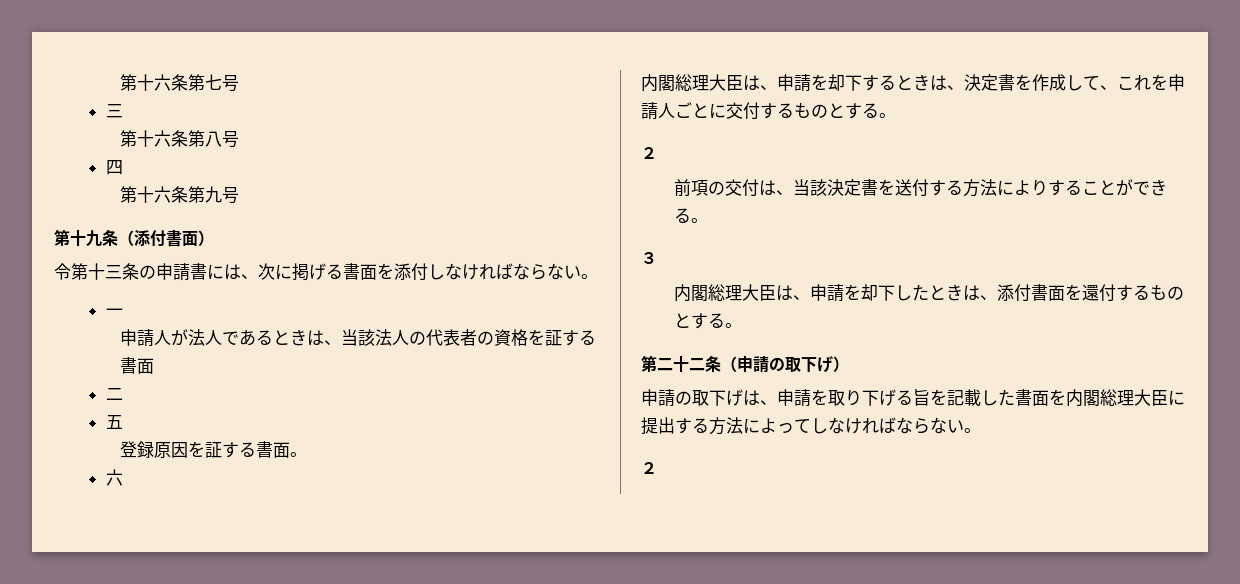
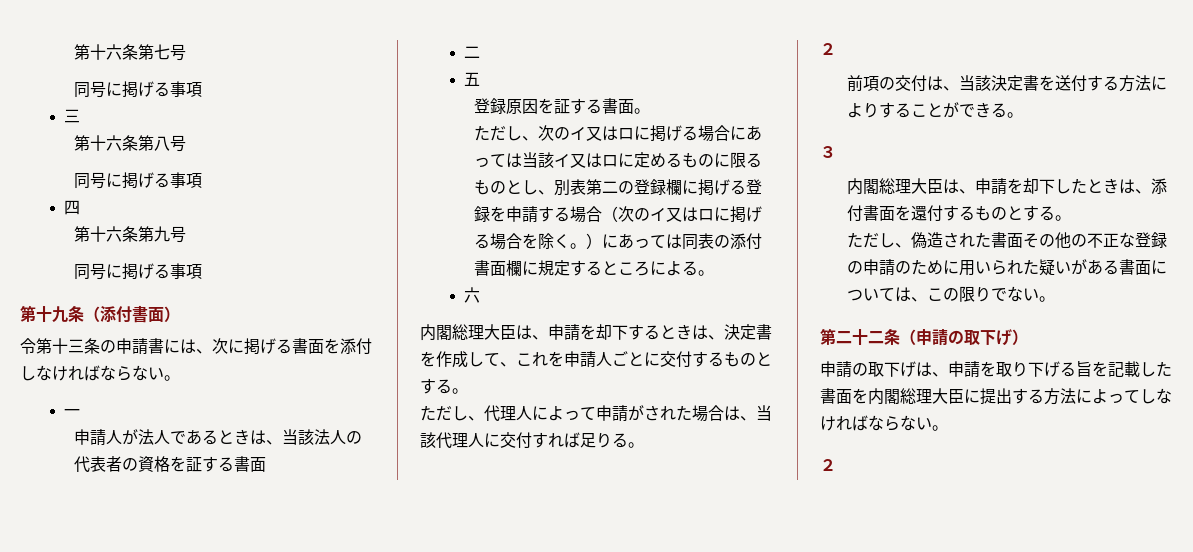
(239, 83) none -> [73,81,202,98] // 同号に掲げる事項
(239, 139) none -> [73,172,202,189] // 同号に掲げる事項
(239, 195) none -> [73,263,202,280] // 同号に掲げる事項
(307, 454) none -> [473,125,762,142] [473,152,762,168] [473,179,762,196] [473,206,762,223] [473,233,762,250] [473,260,714,276] // ただし、次のイ又はロに掲げる場合にあっては当該イ又はロに定めるものに限るものとし、別表第二の登録欄に掲げる登録を申請する場合（次のイ又はロに掲げる場合を除く。）にあっては同表の添付書面欄に規定するところによる。
(896, 115) none -> [420,405,772,422] [420,432,644,449] // ただし、代理人によって申請がされた場合は、当該代理人に交付すれば足りる。
(742, 325) none -> [846,232,1167,249] [846,259,1167,276] [846,286,1055,302] // ただし、偽造された書面その他の不正な登録の申請のために用いられた疑いがある書面については、この限りでない。

